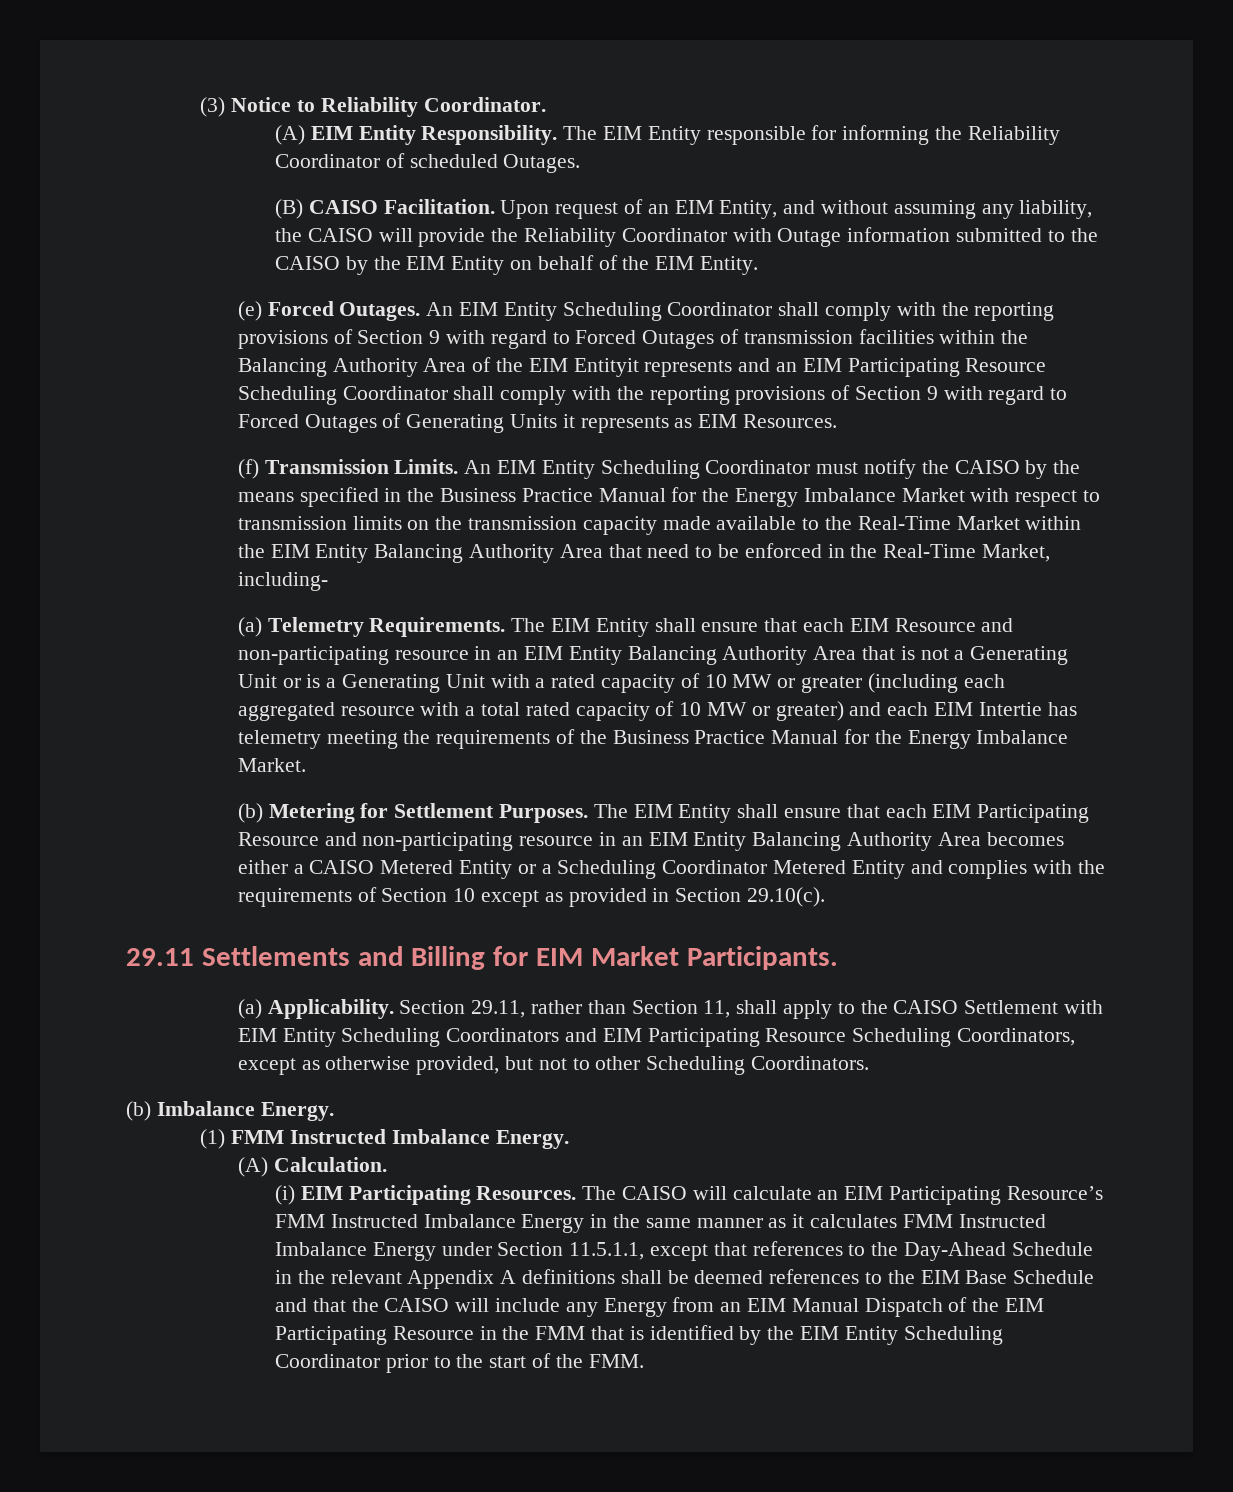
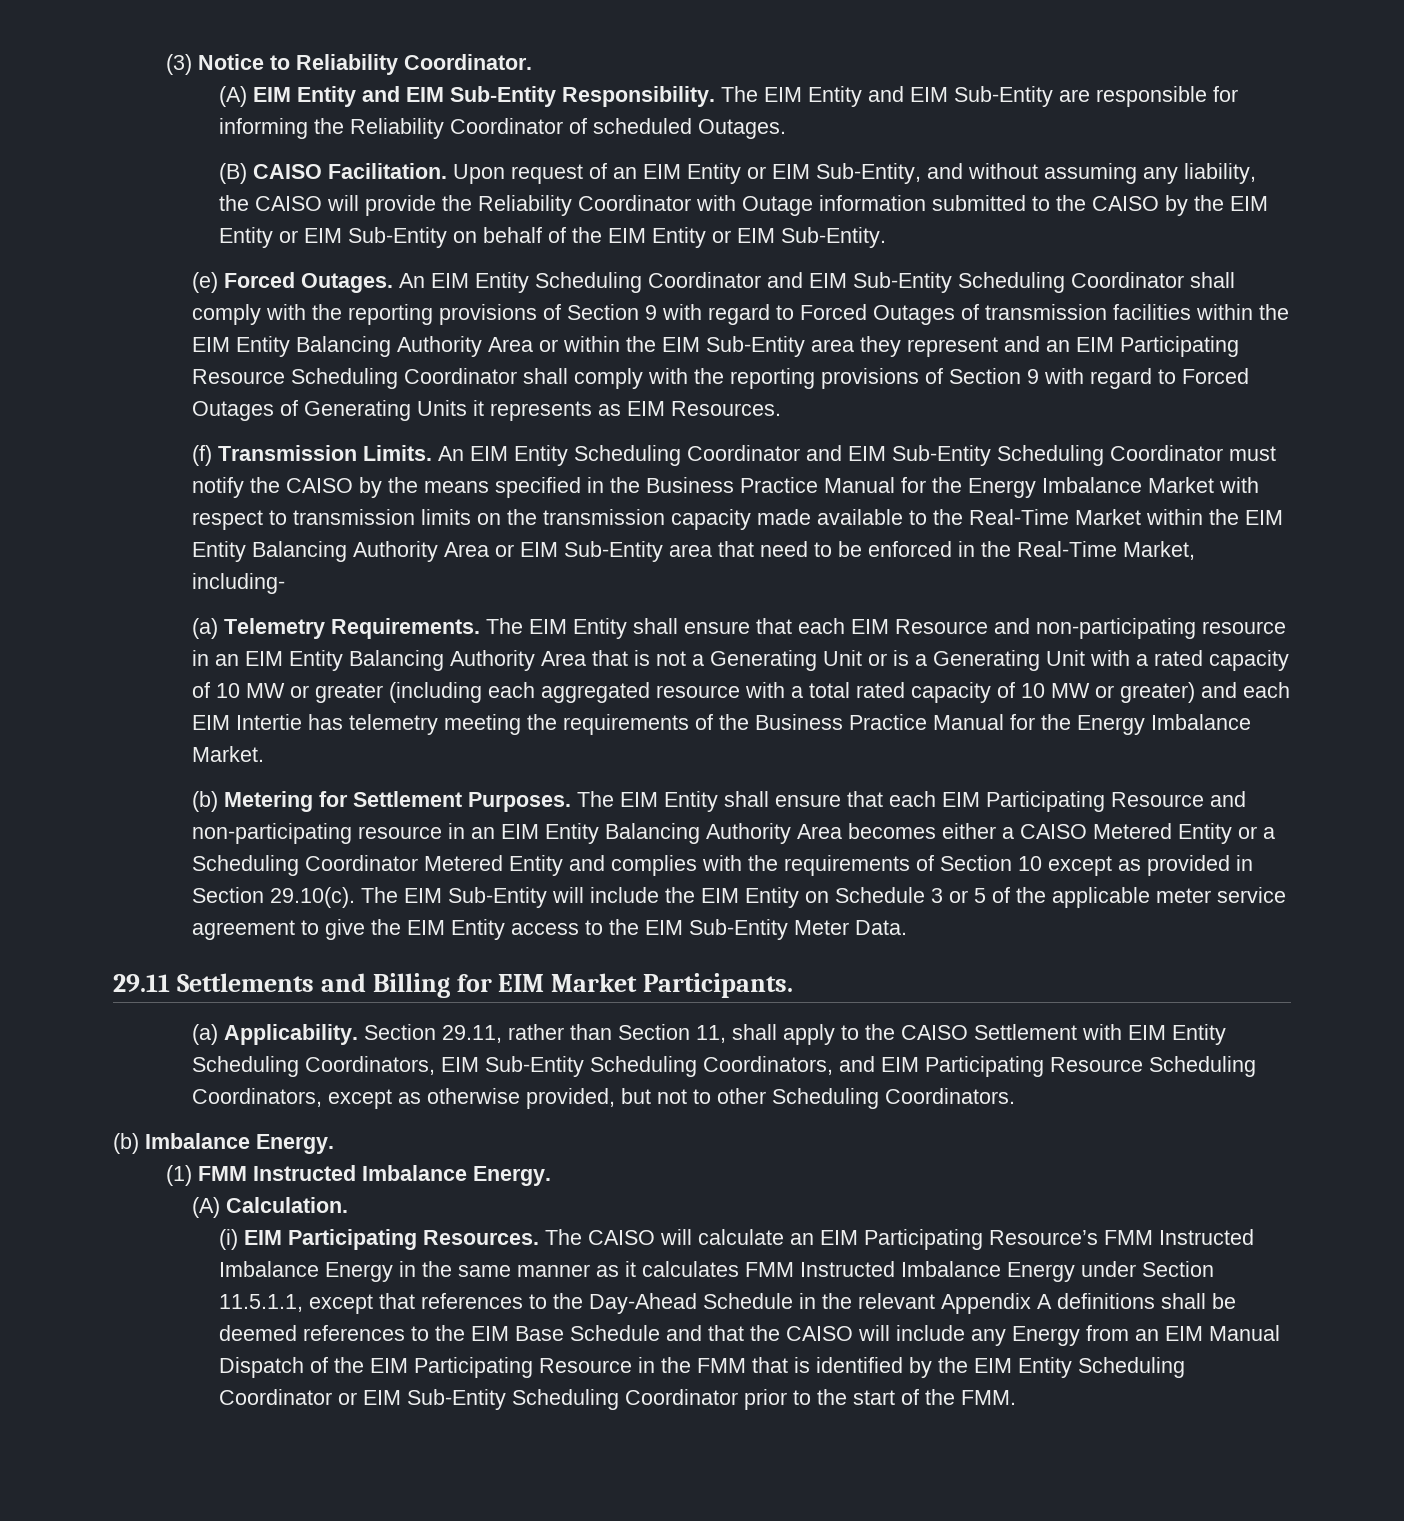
(416, 135) none -> [361,86,556,107] and EIM Sub-Entity
(701, 135) none -> [867,86,1090,107] and EIM Sub-Entity are
[719,200,778,219] Entity, -> [686,163,921,184] Entity or EIM Sub-Entity,
(505, 265) none -> [278,227,447,248] or EIM Sub-Entity
[699,256,758,275] Entity. -> [651,227,886,248] Entity or EIM Sub-Entity.
(773, 309) none -> [767,272,1185,293] and EIM Sub-Entity Scheduling Coordinator
[237,357,733,377] Balancing Authority Area of the EIM Entityit represents -> [192,336,999,357] EIM Entity Balancing Authority Area or within the EIM Sub-Entity area they represent
(811, 467) none -> [806,445,1224,466] and EIM Sub-Entity Scheduling Coordinator
(603, 551) none -> [495,541,713,562] or EIM Sub-Entity area
(825, 897) none -> [361,887,1287,908] [192,919,908,940] The EIM Sub-Entity will include the EIM Entity on Schedule 3 or 5 of the applicable meter service agreement to give the EIM Entity access to the EIM Sub-Entity Meter Data.
[446,1028,560,1042] Coordinators -> [305,1056,834,1077] Coordinators, EIM Sub-Entity Scheduling Coordinators,
(380, 1361) none -> [337,1389,738,1410] or EIM Sub-Entity Scheduling Coordinator

